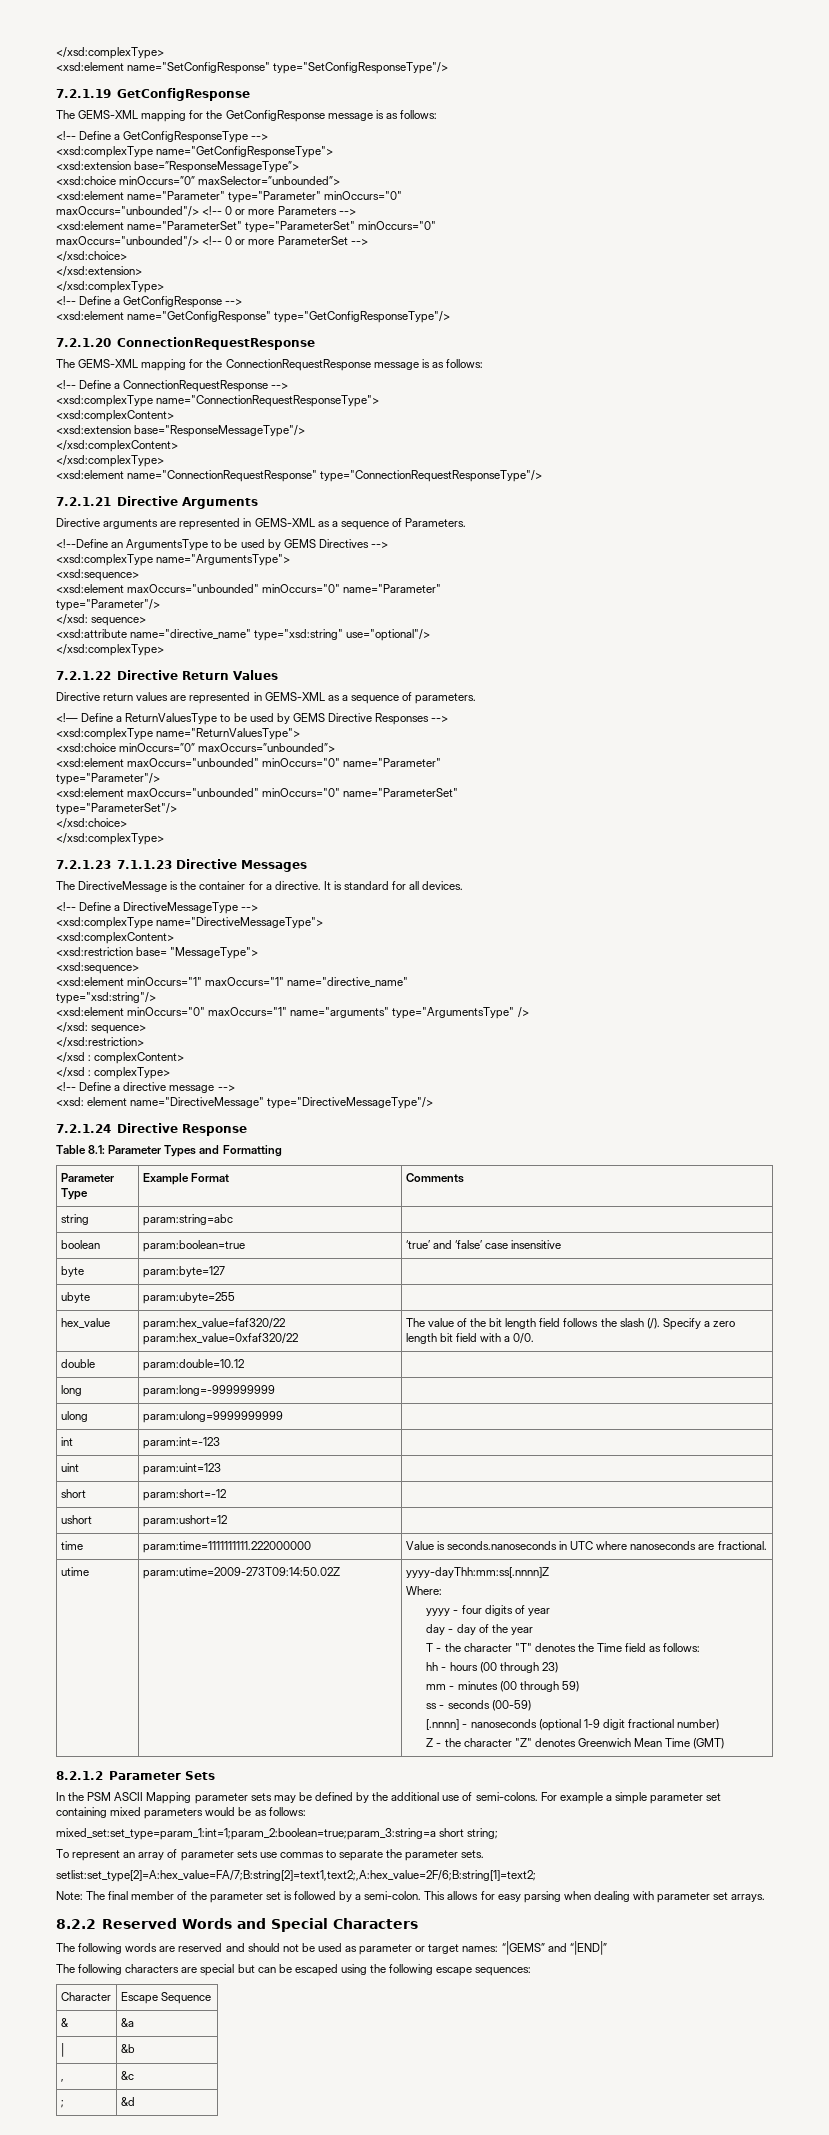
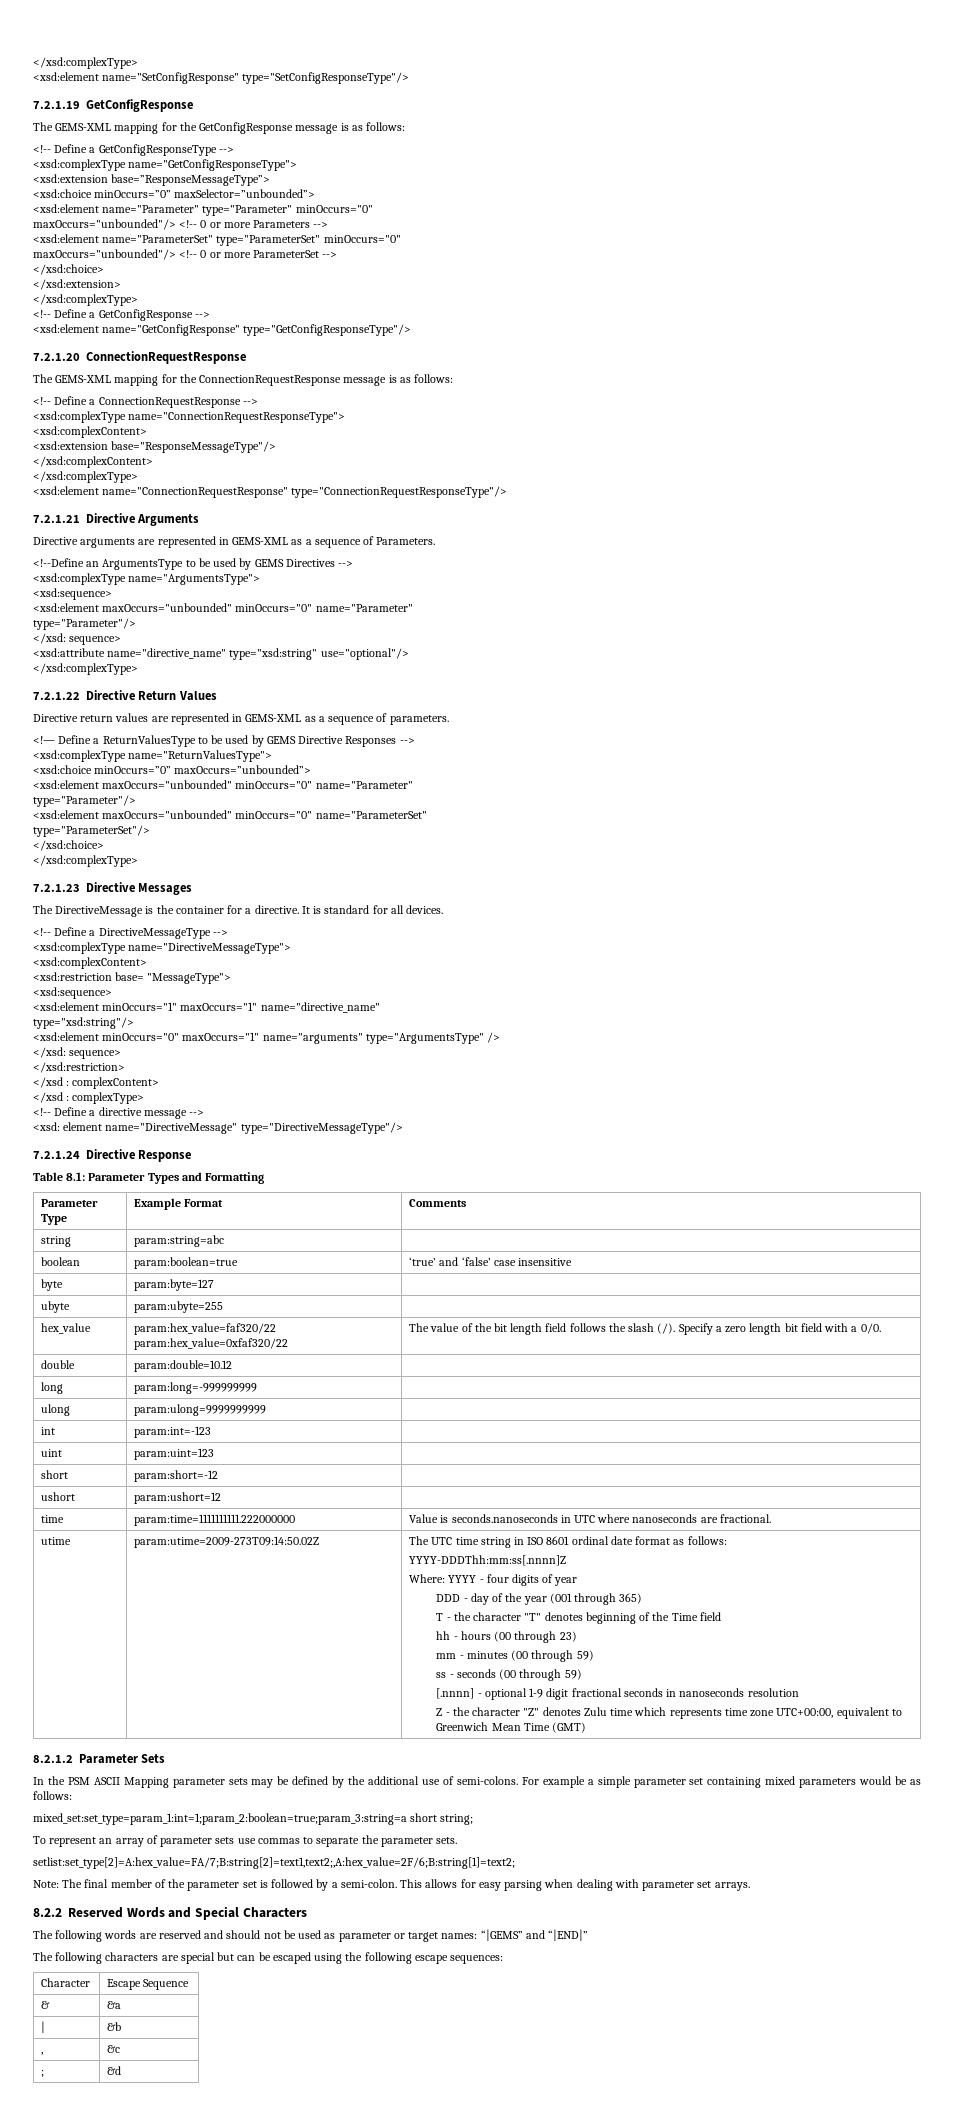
[116,860,172,869] 7.1.1.23 -> (80, 888) none
[405,1567,549,1578] yyyy-dayThh:mm:ss[.nnnn]Z -> [409,1536,727,1548] [409,1555,567,1566] The UTC time string in ISO 8601 ordinal date format as follows: // YYYY-DDDThh:mm:ss[.nnnn]Z
[426,1608,451,1616] // yyyy -> [448,1575,477,1583] YYYY
[426,1624,446,1635] day -> [436,1594,461,1602] DDD
(533, 1631) none -> [549,1593,643,1605] (001 through 365)
(576, 1647) none -> [585,1612,651,1624] beginning of
[649,1643,701,1652] as follows: -> (721, 1616) none
[491,1700,531,1711] (00-59) -> [499,1669,582,1681] (00 through 59)
[470,1719,581,1731] nanoseconds (optional -> [484,1688,527,1700] optional
[677,1719,720,1730] number) -> [623,1688,799,1697] seconds in nanoseconds resolution
(576, 1742) none -> [583,1707,902,1719] Zulu time which represents time zone UTC+00:00, equivalent to

